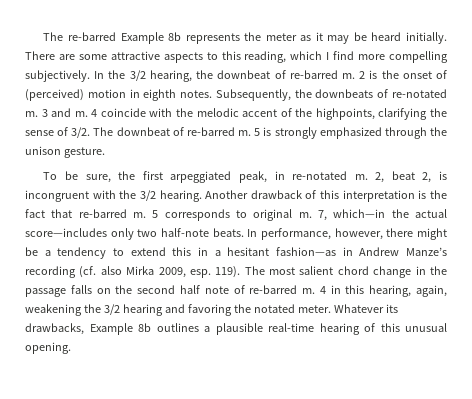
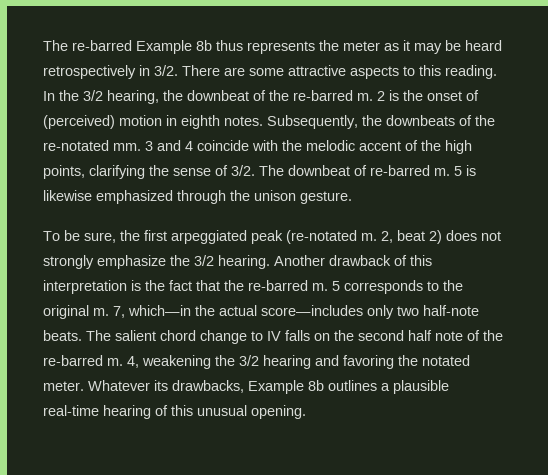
(182, 36) none -> [216,40,243,51] thus
[405,32,447,44] initially. -> [43,65,178,79] retrospectively in 3/2.
[244,51,449,63] [25,70,90,82] reading, which I find more compelling subjectively. -> [445,65,497,79] reading.
(286, 74) none -> [269,90,289,101] the
[391,89,447,98] [25,111,38,117] re-notated m. -> [475,115,495,126] [43,140,141,151] the re-notated mm.
[74,111,88,117] m. -> (181, 145) none
[315,108,375,120] highpoints, -> [445,140,472,154] [43,165,85,179] high points,
[274,127,317,139] strongly -> [43,190,92,201] likewise
[238,171,448,183] [25,190,116,202] peak, in re-notated m. 2, beat 2, is incongruent with -> [251,230,501,244] [43,255,166,269] peak (re-notated m. 2, beat 2) does not strongly emphasize
(73, 213) none -> [224,280,244,291] the
(247, 214) none -> [443,280,463,291] the
[247,228,448,240] [25,247,448,259] [25,266,447,278] [25,288,66,297] In performance, however, there might be a tendency to extend this in a hesitant fashion—as in Andrew Manze’s recording (cf. also Mirka 2009, esp. 119). The most salient chord change in the passage -> [86,330,281,344] The salient chord change to IV
[249,285,447,297] re-barred m. 4 in this hearing, again, -> [483,330,503,341] [43,355,139,368] the re-barred m. 4,

